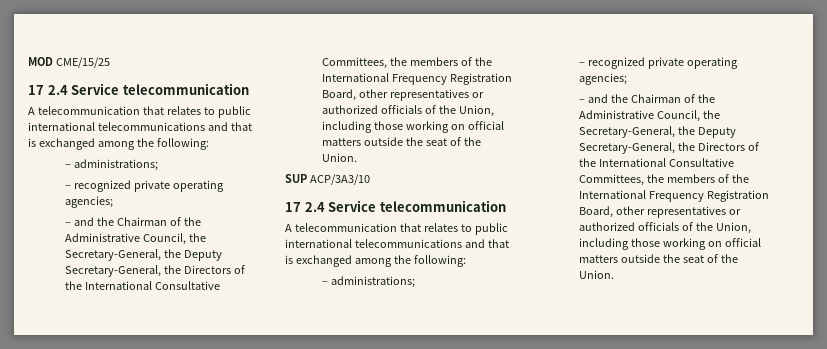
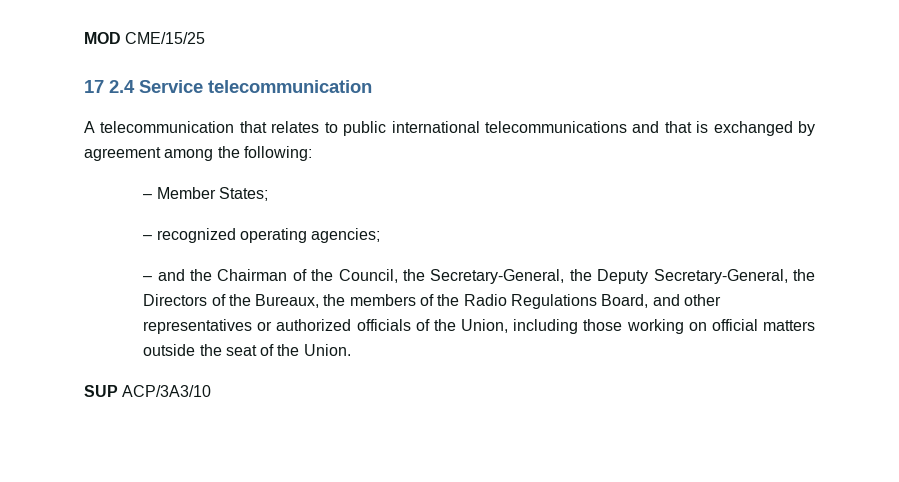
[97,138,209,150] [64,159,158,171] [64,180,224,192] [64,196,113,208] [64,217,201,226] [64,233,140,242] among the following: // – administrations; // – recognized private operating agencies; // – and the Chairman of the Administrative -> [797,121,815,136] [84,146,312,161] [143,187,268,201] [143,228,381,243] [143,269,334,281] by agreement among the following: // – Member States; // – recognized operating agencies; // – and the Chairman of the
[84,281,220,290] [321,57,492,69] [321,73,512,85] [321,89,356,101] International Consultative Committees, the members of the International Frequency Registration Board, -> [255,294,680,309] Bureaux, the members of the Radio Regulations Board, and
[285,200,506,212] [285,223,508,235] [285,239,509,248] [285,255,466,267] [321,276,415,288] [578,57,738,69] [578,73,627,85] [578,94,715,103] [578,110,720,122] [578,126,736,138] [578,142,759,154] [578,158,734,167] [578,174,749,186] [578,190,769,202] [578,206,741,218] [578,222,751,234] [578,238,761,250] [578,254,738,263] [578,270,614,279] // 17 2.4 Service telecommunication // A telecommunication that relates to public international telecommunications and that is exchanged among the following: // – administrations; // – recognized private operating agencies; // – and the Chairman of the Administrative Council, the Secretary-General, the Deputy Secretary-General, the Directors of the International Consultative Committees, the members of the International Frequency Registration Board, other representatives or authorized officials of the Union, including those working on official matters outside the seat of the Union. -> (212, 391) none

